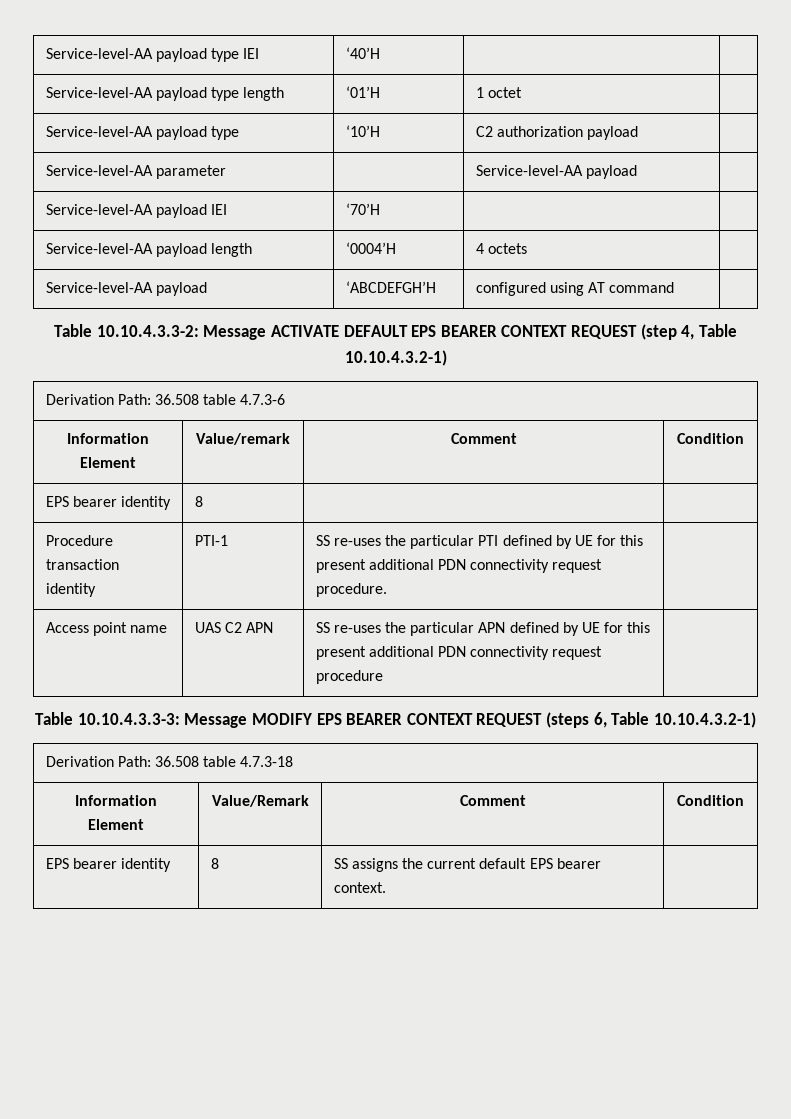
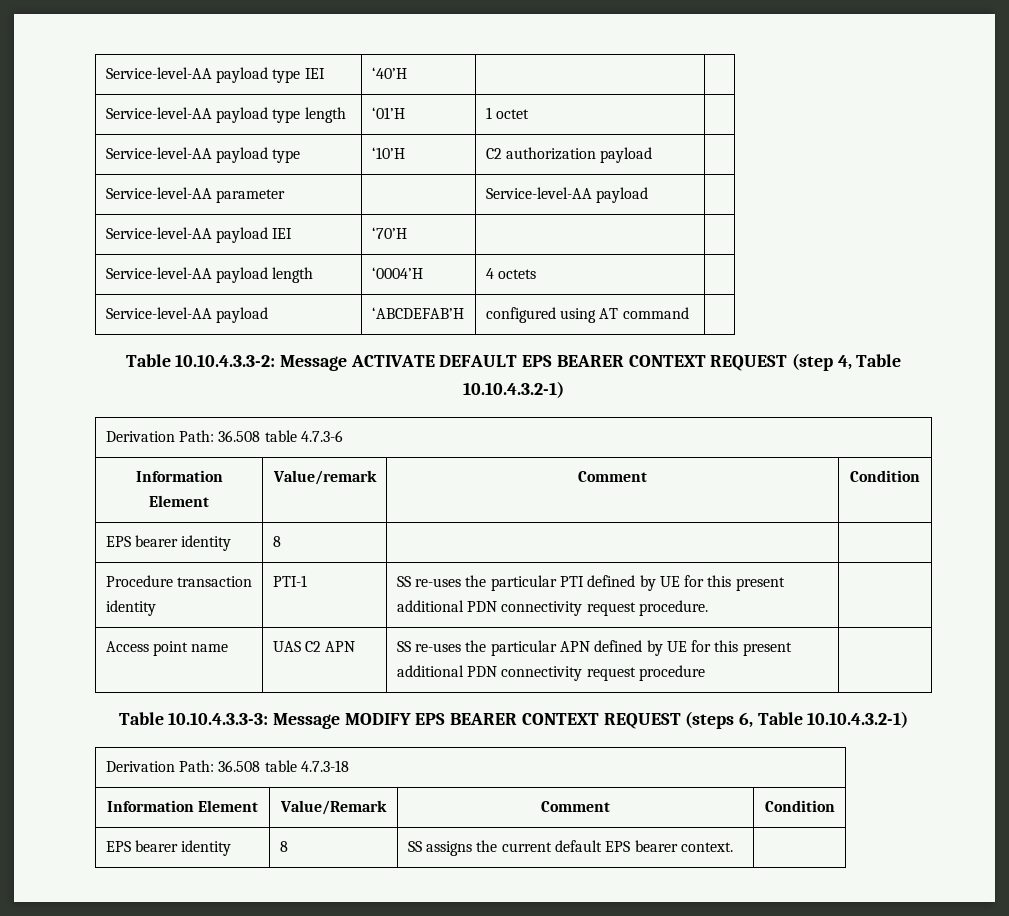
[345,281,436,293] ‘ABCDEFGH’H -> [371,307,464,319] ‘ABCDEFAB’H

